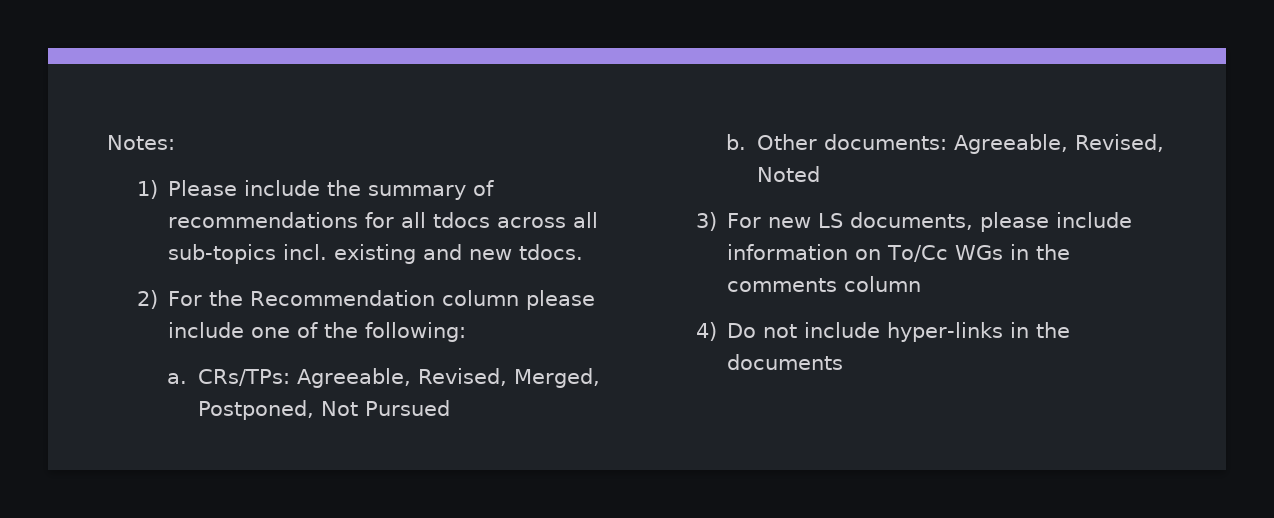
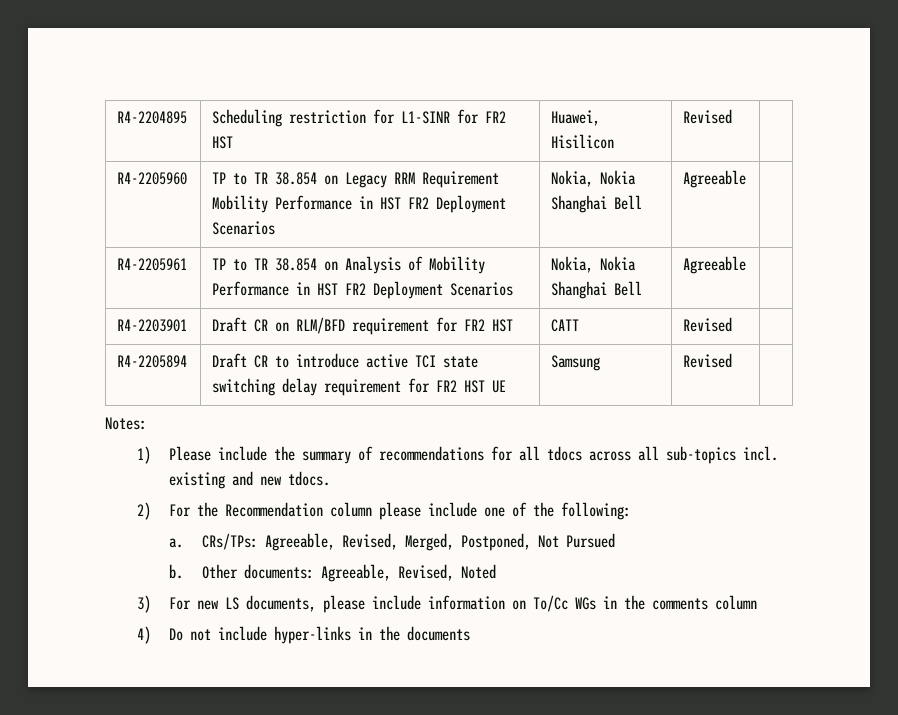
(107, 142) none -> [117,111,188,124] [212,109,507,127] [212,136,234,149] [551,110,601,126] [551,134,615,149] [683,109,733,124] [117,172,188,185] [212,171,500,188] [212,195,507,213] [212,221,276,235] [551,170,637,187] [551,195,643,213] [683,170,747,188] [117,258,188,271] [212,256,486,274] [212,281,514,299] [551,256,637,273] [551,281,643,299] [683,256,747,274] [117,319,188,332] [212,317,514,335] [551,319,580,332] [683,317,733,332] [117,355,188,368] [212,353,479,368] [212,378,507,396] [551,355,601,371] [683,353,733,368] R4-2204895 | Scheduling restriction for L1-SINR for FR2 HST | Huawei, Hisilicon | Revised | // R4-2205960 | TP to TR 38.854 on Legacy RRM Requirement Mobility Performance in HST FR2 Deployment Scenarios | Nokia, Nokia Shanghai Bell | Agreeable | // R4-2205961 | TP to TR 38.854 on Analysis of Mobility Performance in HST FR2 Deployment Scenarios | Nokia, Nokia Shanghai Bell | Agreeable | // R4-2203901 | Draft CR on RLM/BFD requirement for FR2 HST | CATT | Revised | // R4-2205894 | Draft CR to introduce active TCI state switching delay requirement for FR2 HST UE | Samsung | Revised | //

